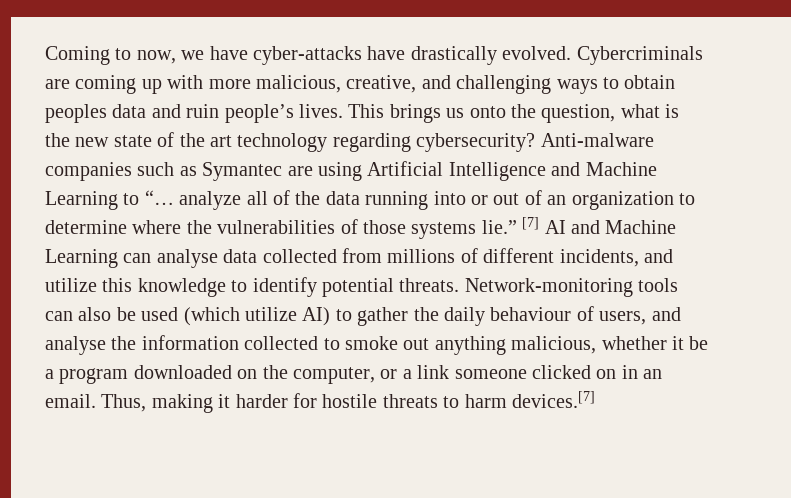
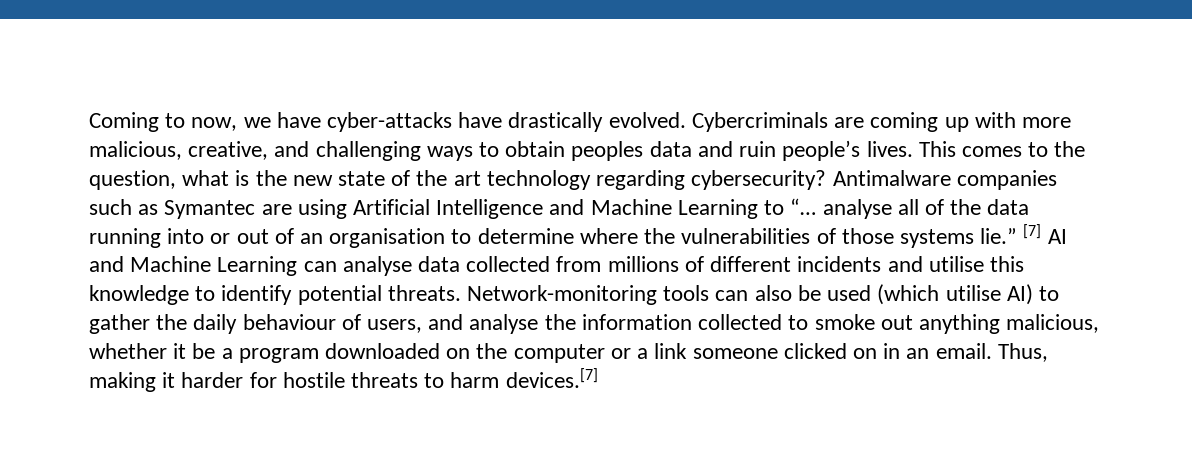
[389,104,506,123] brings us onto -> [961,142,1049,157] comes to
[540,133,654,147] Anti-malware -> [832,170,951,186] Antimalware
[179,191,242,210] analyze -> [822,199,892,219] analyse
[571,191,674,210] organization -> [329,228,446,248] organisation
[559,249,673,267] [45,278,97,292] incidents, and utilize -> [797,256,984,272] incidents and utilise
[245,307,297,321] utilize -> [945,285,1001,301] utilise
[293,367,375,384] computer, -> [513,344,605,363] computer

